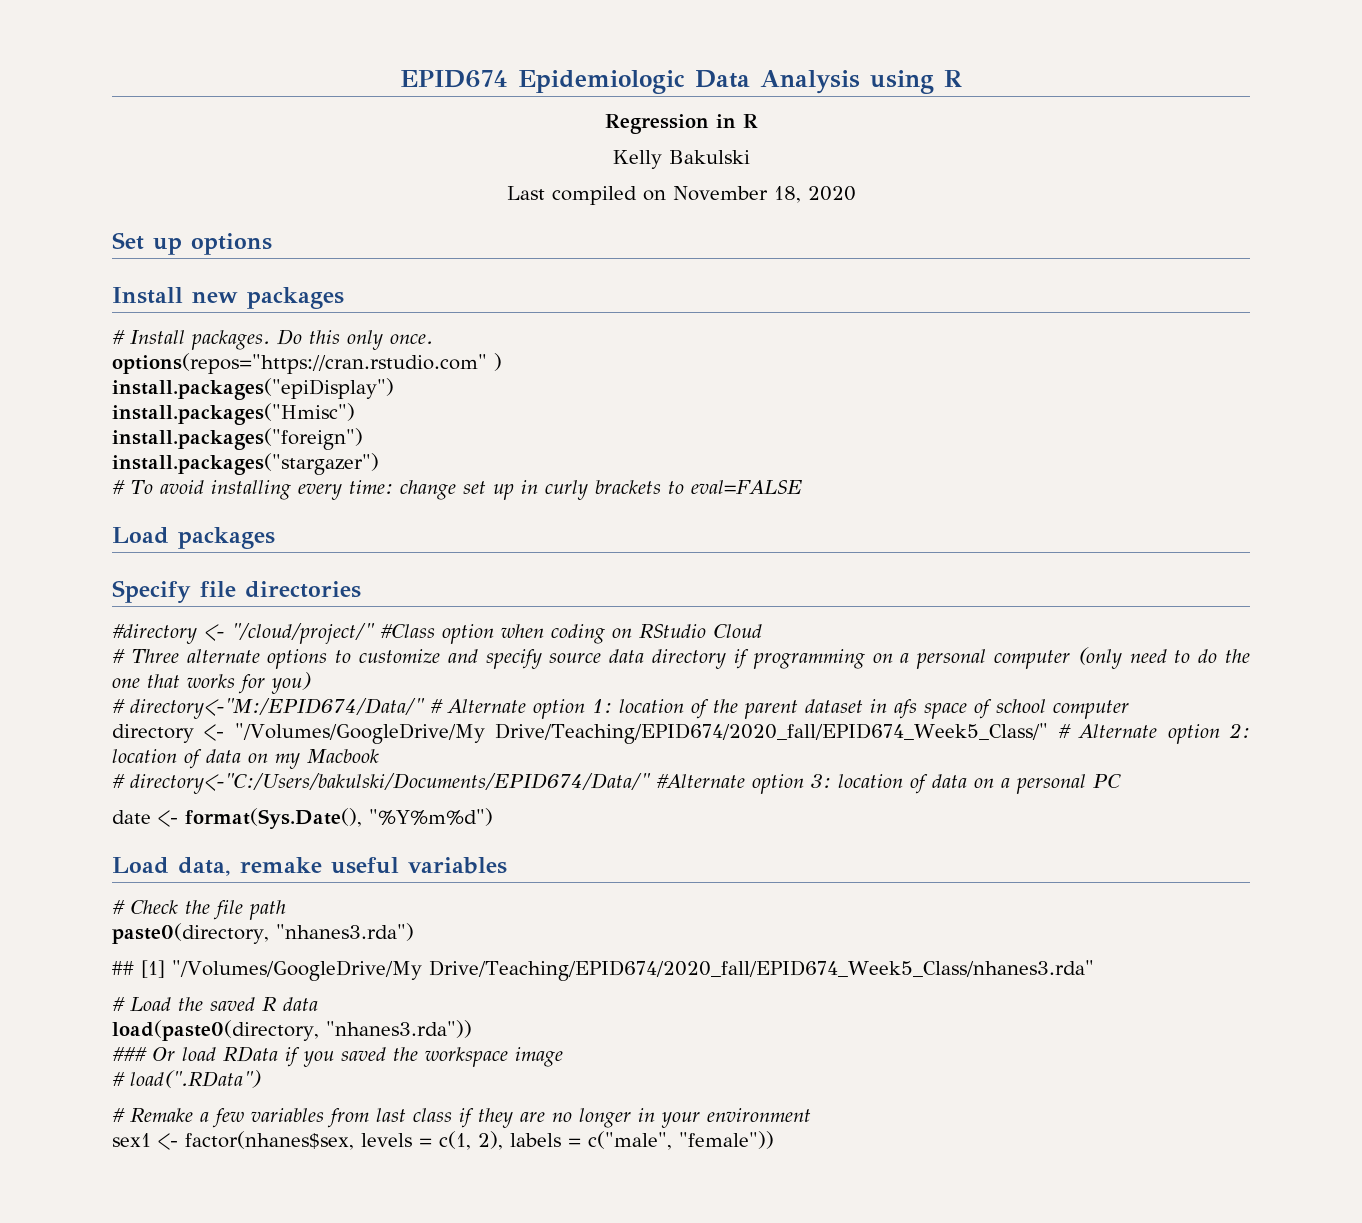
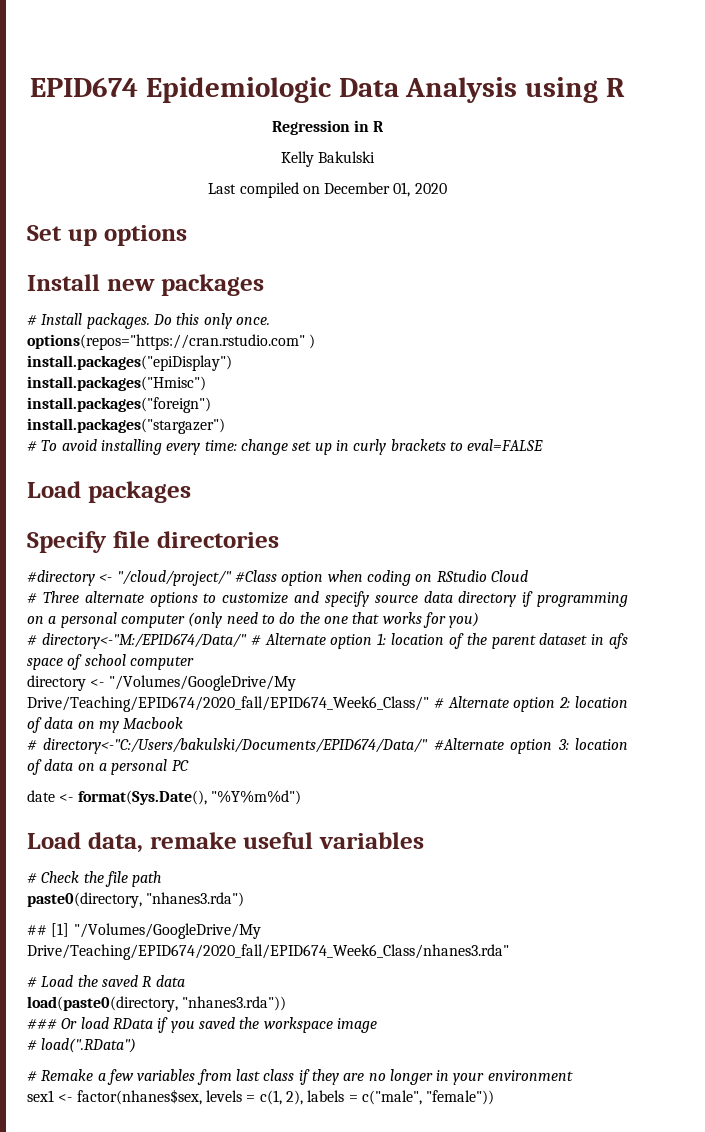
[672,186,801,203] November 18, -> [324,182,411,197] December 01,
[494,723,1048,744] Drive/Teaching/EPID674/2020_fall/EPID674_Week5_Class/" -> [27,696,429,712] Drive/Teaching/EPID674/2020_fall/EPID674_Week6_Class/"
[428,960,1094,981] Drive/Teaching/EPID674/2020_fall/EPID674_Week5_Class/nhanes3.rda" -> [27,944,509,960] Drive/Teaching/EPID674/2020_fall/EPID674_Week6_Class/nhanes3.rda"

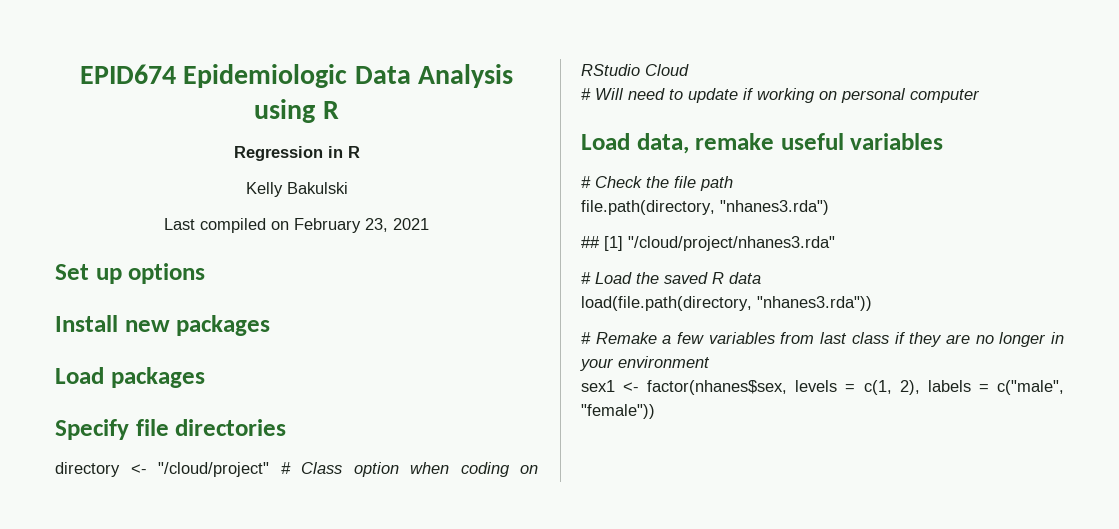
[324,182,447,197] December 01, 2020 -> [294,218,429,233] February 23, 2021
[27,313,270,329] [27,334,316,350] [27,355,232,371] [27,376,206,391] [27,397,211,413] [27,418,225,434] [27,439,544,455] // # Install packages. Do this only once. // options(repos="https://cran.rstudio.com" ) // install.packages("epiDisplay") // install.packages("Hmisc") // install.packages("foreign") // install.packages("stargazer") // # To avoid installing every time: change set up in curly brackets to eval=FALSE -> (271, 325) none
[27,570,277,586] #directory <- "/cloud/project/" #Class -> [55,462,342,477] directory <- "/cloud/project" # Class
[42,591,628,607] [27,612,480,628] [27,633,628,649] [27,654,194,670] [27,675,296,691] [27,696,628,712] [27,717,184,733] [27,738,628,754] [27,759,189,775] [27,790,301,805] Three alternate options to customize and specify source data directory if programming on a personal computer (only need to do the one that works for you) // # directory<-"M:/EPID674/Data/" # Alternate option 1: location of the parent dataset in afs space of school computer // directory <- "/Volumes/GoogleDrive/My Drive/Teaching/EPID674/2020_fall/EPID674_Week6_Class/" # Alternate option 2: location of data on my Macbook // # directory<-"C:/Users/bakulski/Documents/EPID674/Data/" #Alternate option 3: location of data on a personal PC // date <- format(Sys.Date(), "%Y%m%d") -> [595,88,980,103] Will need to update if working on personal computer
[27,892,142,908] paste0(directory, -> [581,200,715,215] file.path(directory,
[73,923,261,939] [27,944,509,960] "/Volumes/GoogleDrive/My Drive/Teaching/EPID674/2020_fall/EPID674_Week6_Class/nhanes3.rda" -> [628,236,835,251] "/cloud/project/nhanes3.rda"
[27,996,178,1012] load(paste0(directory, -> [581,296,752,311] load(file.path(directory,
[27,1017,377,1033] [27,1038,137,1053] // ### Or load RData if you saved the workspace image // # load(".RData") -> (872, 303) none

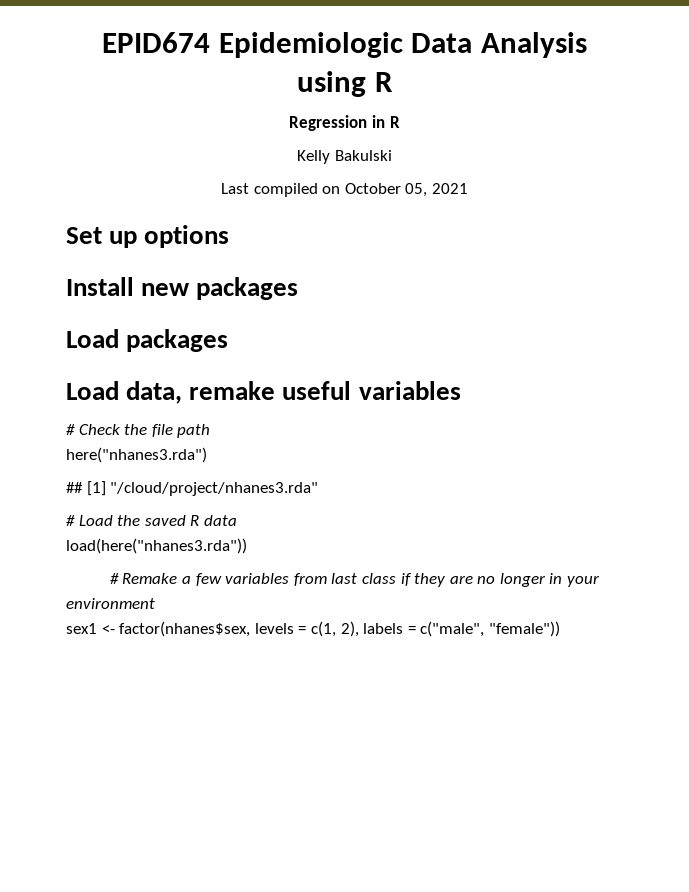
[294,218,388,233] February 23, -> [344,183,428,197] October 05,
[55,419,287,440] [55,462,538,477] [581,64,689,76] [581,88,980,103] // Specify file directories // directory <- "/cloud/project" # Class option when coding on RStudio Cloud // # Will need to update if working on personal computer -> (229, 340) none
[581,200,829,215] file.path(directory, "nhanes3.rda") -> [66,447,207,463] here("nhanes3.rda")
[581,296,872,311] load(file.path(directory, "nhanes3.rda")) -> [66,538,247,554] load(here("nhanes3.rda"))

